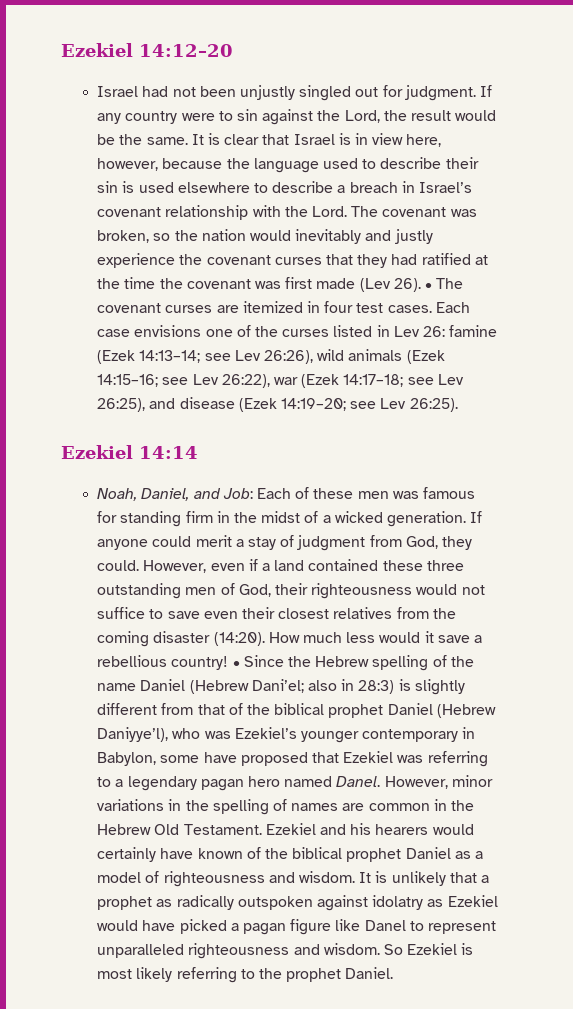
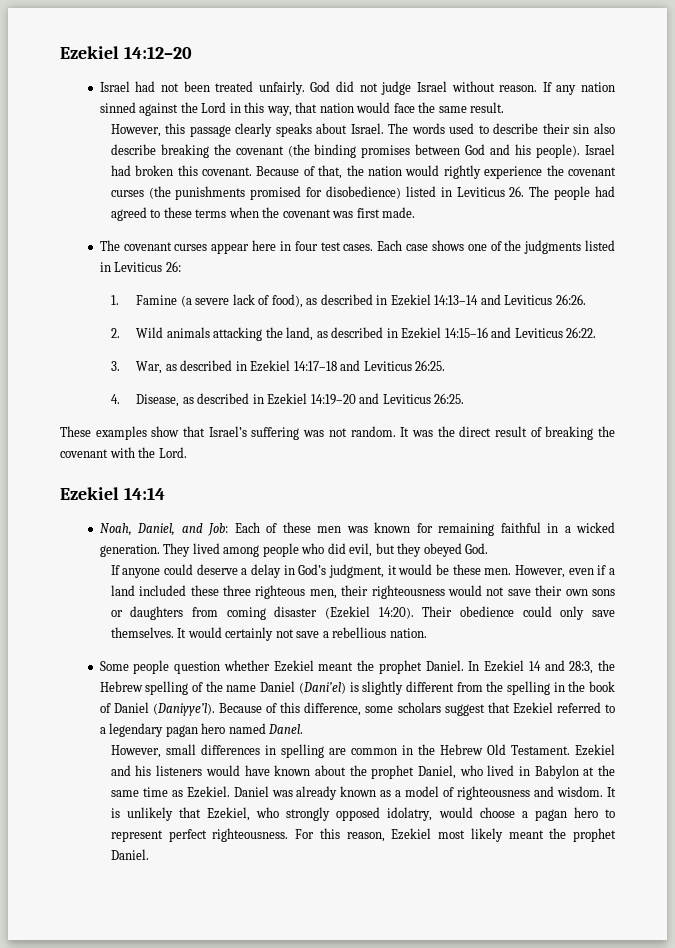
[239,85,492,101] [97,109,497,125] [97,133,442,147] [97,158,319,173] unjustly singled out for judgment. If any country were to sin against the Lord, the result would be the same. It is clear that Israel is in view here, however, because the language -> [215,81,616,95] [99,102,505,116] [110,123,445,137] treated unfairly. God did not judge Israel without reason. If any nation sinned against the Lord in this way, that nation would face the same result. // However, this passage clearly speaks about Israel. The words
[122,181,472,193] [97,205,477,220] [97,229,433,244] [97,253,488,268] [97,277,432,292] is used elsewhere to describe a breach in Israel’s covenant relationship with the Lord. The covenant was broken, so the nation would inevitably and justly experience the covenant curses that they had ratified at the time the covenant was first made (Lev 26). • -> [594,123,615,134] [110,144,616,158] [110,165,616,179] [110,186,615,200] [110,207,416,221] also describe breaking the covenant (the binding promises between God and his people). Israel had broken this covenant. Because of that, the nation would rightly experience the covenant curses (the punishments promised for disobedience) listed in Leviticus 26. The people had agreed to these terms when the covenant was first made. //
[216,301,303,313] are itemized -> [211,240,277,254] appear here
[134,325,202,337] envisions -> [431,240,464,251] shows
[282,325,420,337] curses listed in Lev -> [524,240,616,254] [99,262,163,272] judgments listed in Leviticus
[449,325,498,337] [97,349,445,364] [97,374,464,388] [97,397,458,412] famine (Ezek 14:13–14; see Lev 26:26), wild animals (Ezek 14:15–16; see Lev 26:22), war (Ezek 14:17–18; see Lev 26:25), and disease (Ezek 14:19–20; see Lev 26:25). -> [110,294,586,308] [110,327,597,341] [110,360,446,374] [110,393,465,407] [60,426,615,440] [60,447,187,458] // 1. Famine (a severe lack of food), as described in Ezekiel 14:13–14 and Leviticus 26:26. // 2. Wild animals attacking the land, as described in Ezekiel 14:15–16 and Leviticus 26:22. // 3. War, as described in Ezekiel 14:17–18 and Leviticus 26:25. // 4. Disease, as described in Ezekiel 14:19–20 and Leviticus 26:25. // These examples show that Israel’s suffering was not random. It was the direct result of breaking the covenant with the Lord.
[422,487,475,499] [97,511,483,527] [97,535,472,551] [97,560,140,571] famous for standing firm in the midst of a wicked generation. If anyone could merit a stay of judgment from God, they could. -> [374,522,616,536] [99,543,489,557] [110,564,512,578] known for remaining faithful in a wicked generation. They lived among people who did evil, but they obeyed God. // If anyone could deserve a delay in God’s judgment, it would be these men.
[308,559,379,571] contained -> [139,585,187,596] included
[97,583,485,599] [97,607,456,619] [97,631,482,647] [97,655,284,670] outstanding men of God, their righteousness would not suffice to save even their closest relatives from the coming disaster (14:20). How much less would it save a rebellious country! • Since -> [255,585,615,599] [110,606,616,620] [110,627,427,641] [99,660,594,674] righteous men, their righteousness would not save their own sons or daughters from coming disaster (Ezekiel 14:20). Their obedience could only save themselves. It would certainly not save a rebellious nation. // Some people question whether Ezekiel meant the prophet Daniel. In Ezekiel 14 and 28:3,
[189,679,465,695] [97,703,496,718] [97,727,476,743] [97,751,488,767] (Hebrew Dani’el; also in 28:3) is slightly different from that of the biblical prophet Daniel (Hebrew Daniyye’l), who was Ezekiel’s younger contemporary in Babylon, some have proposed that Ezekiel was referring -> [298,681,615,695] [99,702,601,716] (Dani’el) is slightly different from the spelling in the book of Daniel (Daniyye’l). Because of this difference, some scholars suggest that Ezekiel referred
[384,775,493,789] [97,799,339,815] However, minor variations in the spelling of names -> [110,744,324,758] // However, small differences in spelling
[375,824,474,835] [97,847,451,862] hearers would certainly have known of the biblical prophet Daniel -> [156,765,615,779] [110,786,377,800] listeners would have known about the prophet Daniel, who lived in Babylon at the same time as Ezekiel. Daniel was already known
[480,875,489,883] [97,895,498,911] [97,919,496,935] [97,943,474,959] [97,967,255,983] a prophet as radically outspoken against idolatry as Ezekiel would have picked a pagan figure like Danel to represent unparalleled righteousness and wisdom. So Ezekiel is most likely referring to -> [207,807,615,821] [110,828,544,842] Ezekiel, who strongly opposed idolatry, would choose a pagan hero to represent perfect righteousness. For this reason, Ezekiel most likely meant

